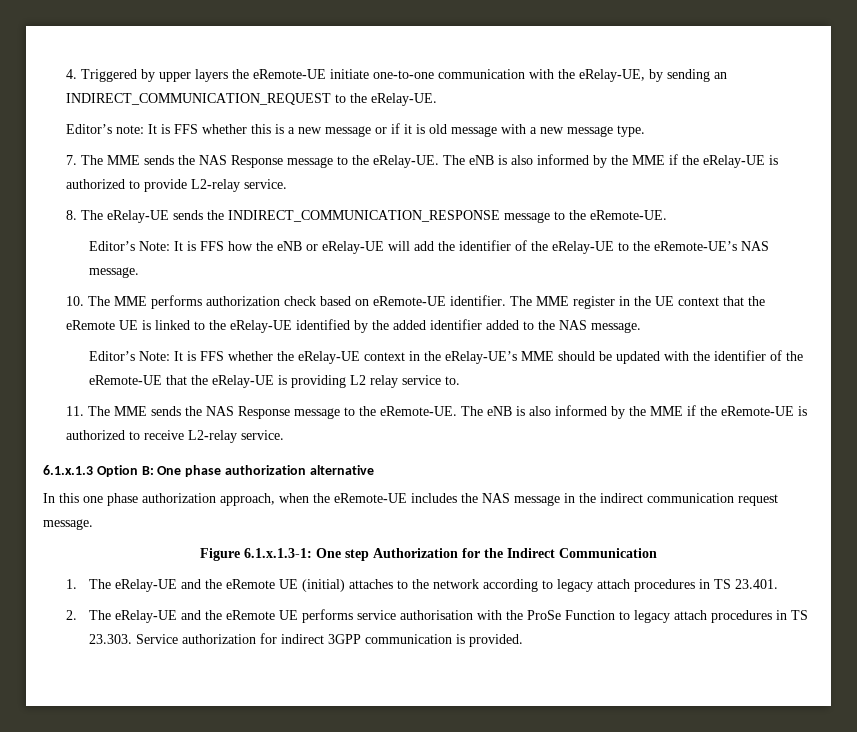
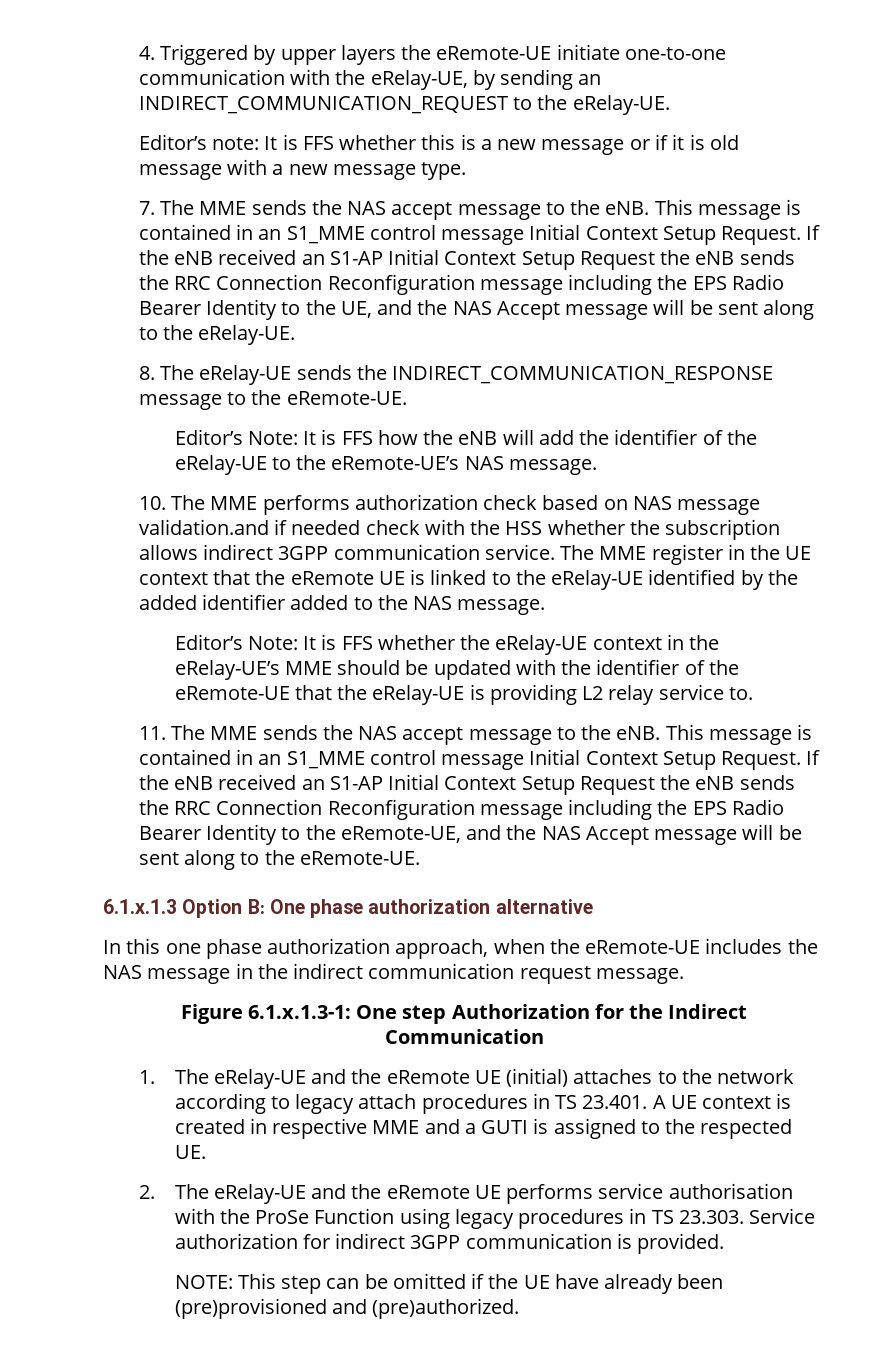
[231,154,779,168] [66,179,288,192] Response message to the eRelay-UE. The eNB is also informed by the MME if the eRelay-UE is authorized to provide L2-relay service. -> [391,199,802,220] [138,224,821,245] [138,249,795,270] [138,274,784,295] [138,299,815,320] [138,325,296,345] accept message to the eNB. This message is contained in an S1_MME control message Initial Context Setup Request. If the eNB received an S1-AP Initial Context Setup Request the eNB sends the RRC Connection Reconfiguration message including the EPS Radio Bearer Identity to the UE, and the NAS Accept message will be sent along to the eRelay-UE.
[306,241,385,254] or eRelay-UE -> (498, 438) none
[373,295,507,306] eRemote-UE identifier. -> [632,496,761,515] [138,519,781,540] [138,544,555,560] NAS message validation.and if needed check with the HSS whether the subscription allows indirect 3GPP communication service.
[238,405,808,419] [66,430,285,443] Response message to the eRemote-UE. The eNB is also informed by the MME if the eRemote-UE is authorized to receive L2-relay service. -> [402,724,813,745] [138,749,821,770] [138,774,795,795] [138,799,784,820] [138,824,802,845] [138,850,420,870] accept message to the eNB. This message is contained in an S1_MME control message Initial Context Setup Request. If the eNB received an S1-AP Initial Context Setup Request the eNB sends the RRC Connection Reconfiguration message including the EPS Radio Bearer Identity to the eRemote-UE, and the NAS Accept message will be sent along to the eRemote-UE.
(779, 584) none -> [652,1093,792,1109] [174,1118,793,1139] [174,1145,206,1159] A UE context is created in respective MME and a GUTI is assigned to the respected UE.
[619,610,708,623] to legacy attach -> [399,1208,514,1229] using legacy
(524, 640) none -> [174,1273,724,1294] [174,1298,520,1319] // NOTE: This step can be omitted if the UE have already been (pre)provisioned and (pre)authorized.

